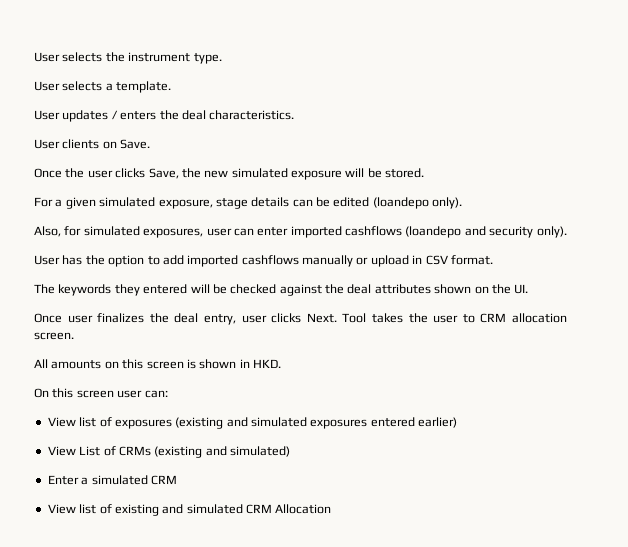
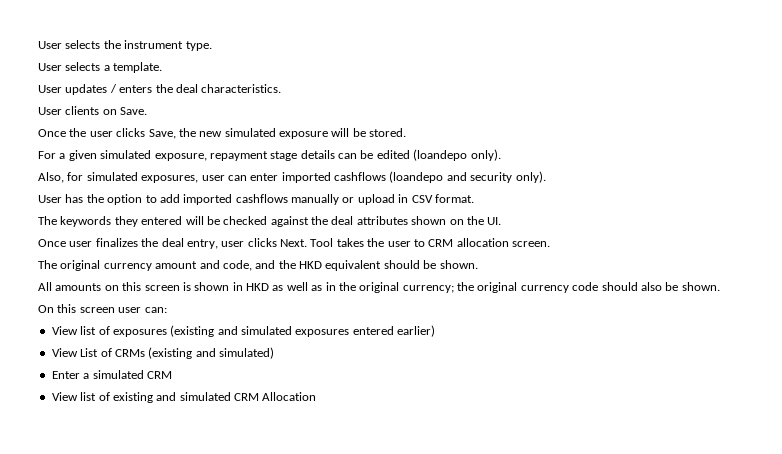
(213, 204) none -> [209,151,268,161] repayment
(74, 336) none -> [38,260,478,271] // The original currency amount and code, and the HKD equivalent should be shown.
[253,359,281,368] HKD. -> [246,282,720,293] HKD as well as in the original currency; the original currency code should also be shown.

